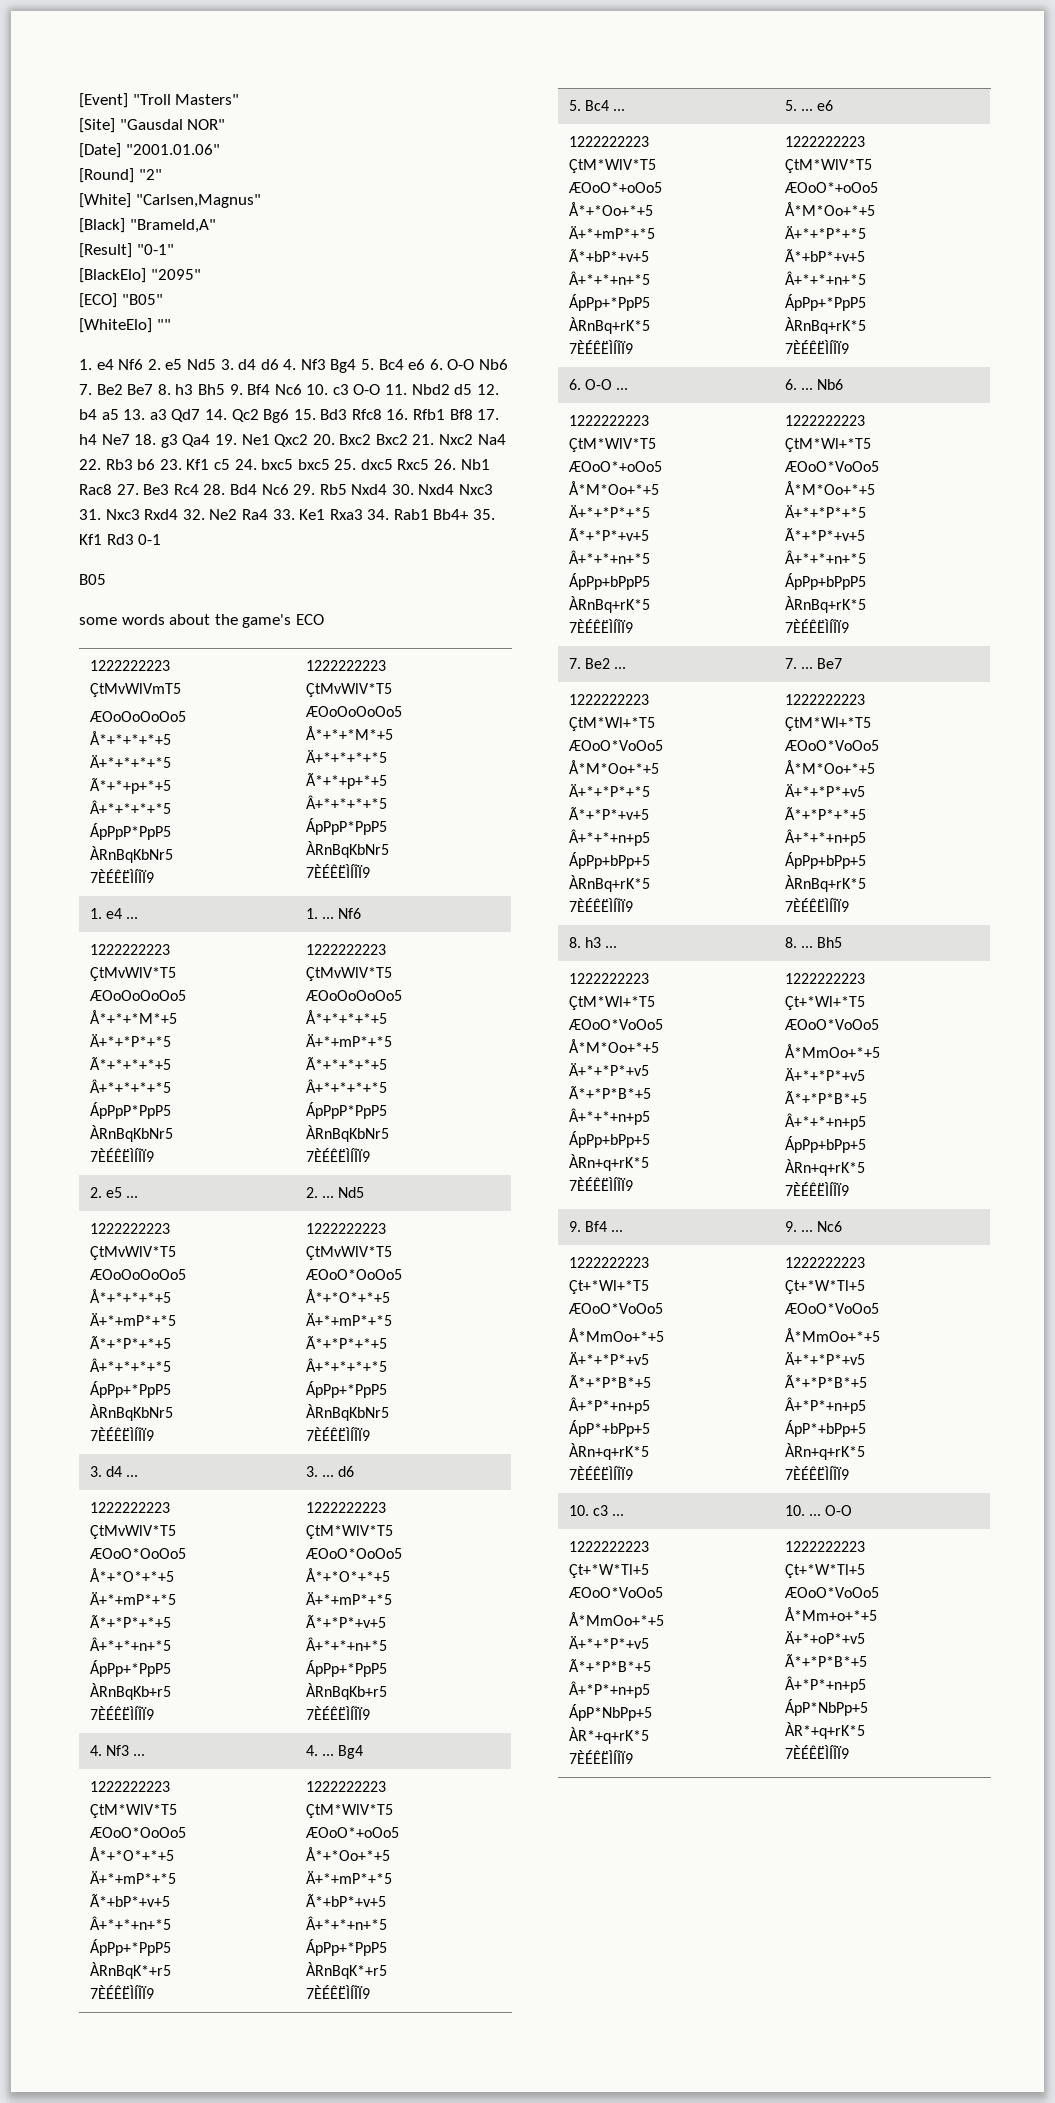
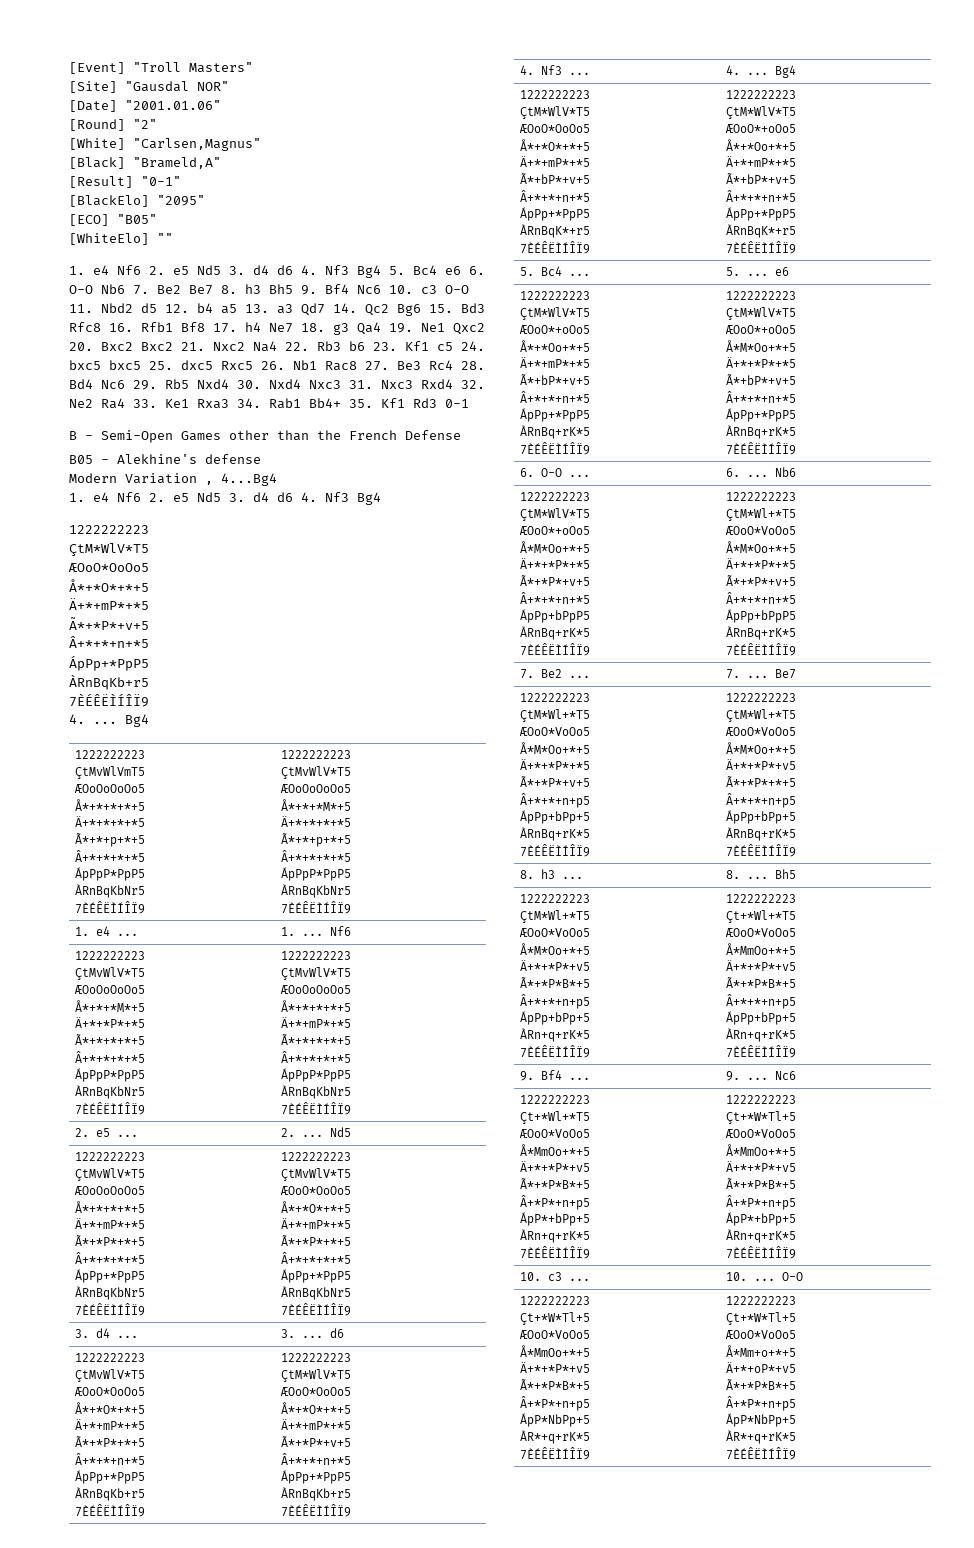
[79,574,106,585] [79,614,324,628] B05 // some words about the game's ECO -> [69,430,461,443] [69,454,261,464] [69,473,277,486] [69,492,381,505] [69,525,149,534] [69,543,149,556] [68,563,149,572] [69,579,149,592] [69,598,149,610] [69,617,149,630] [69,636,149,648] [69,655,149,671] [69,674,149,690] [69,693,149,707] [69,714,149,727] B - Semi-Open Games other than the French Defense // B05 - Alekhine's defense // Modern Variation , 4...Bg4 // 1. e4 Nf6 2. e5 Nd5 3. d4 d6 4. Nf3 Bg4 // 1222222223 // ÇtM*WlV*T5 // ÆOoO*OoOo5 // Å*+*O*+*+5 // Ä+*+mP*+*5 // Ã*+*P*+v+5 // Â+*+*+n+*5 // ÁpPp+*PpP5 // ÀRnBqKb+r5 // 7ÈÉÊËÌÍÎÏ9 // 4. ... Bg4

